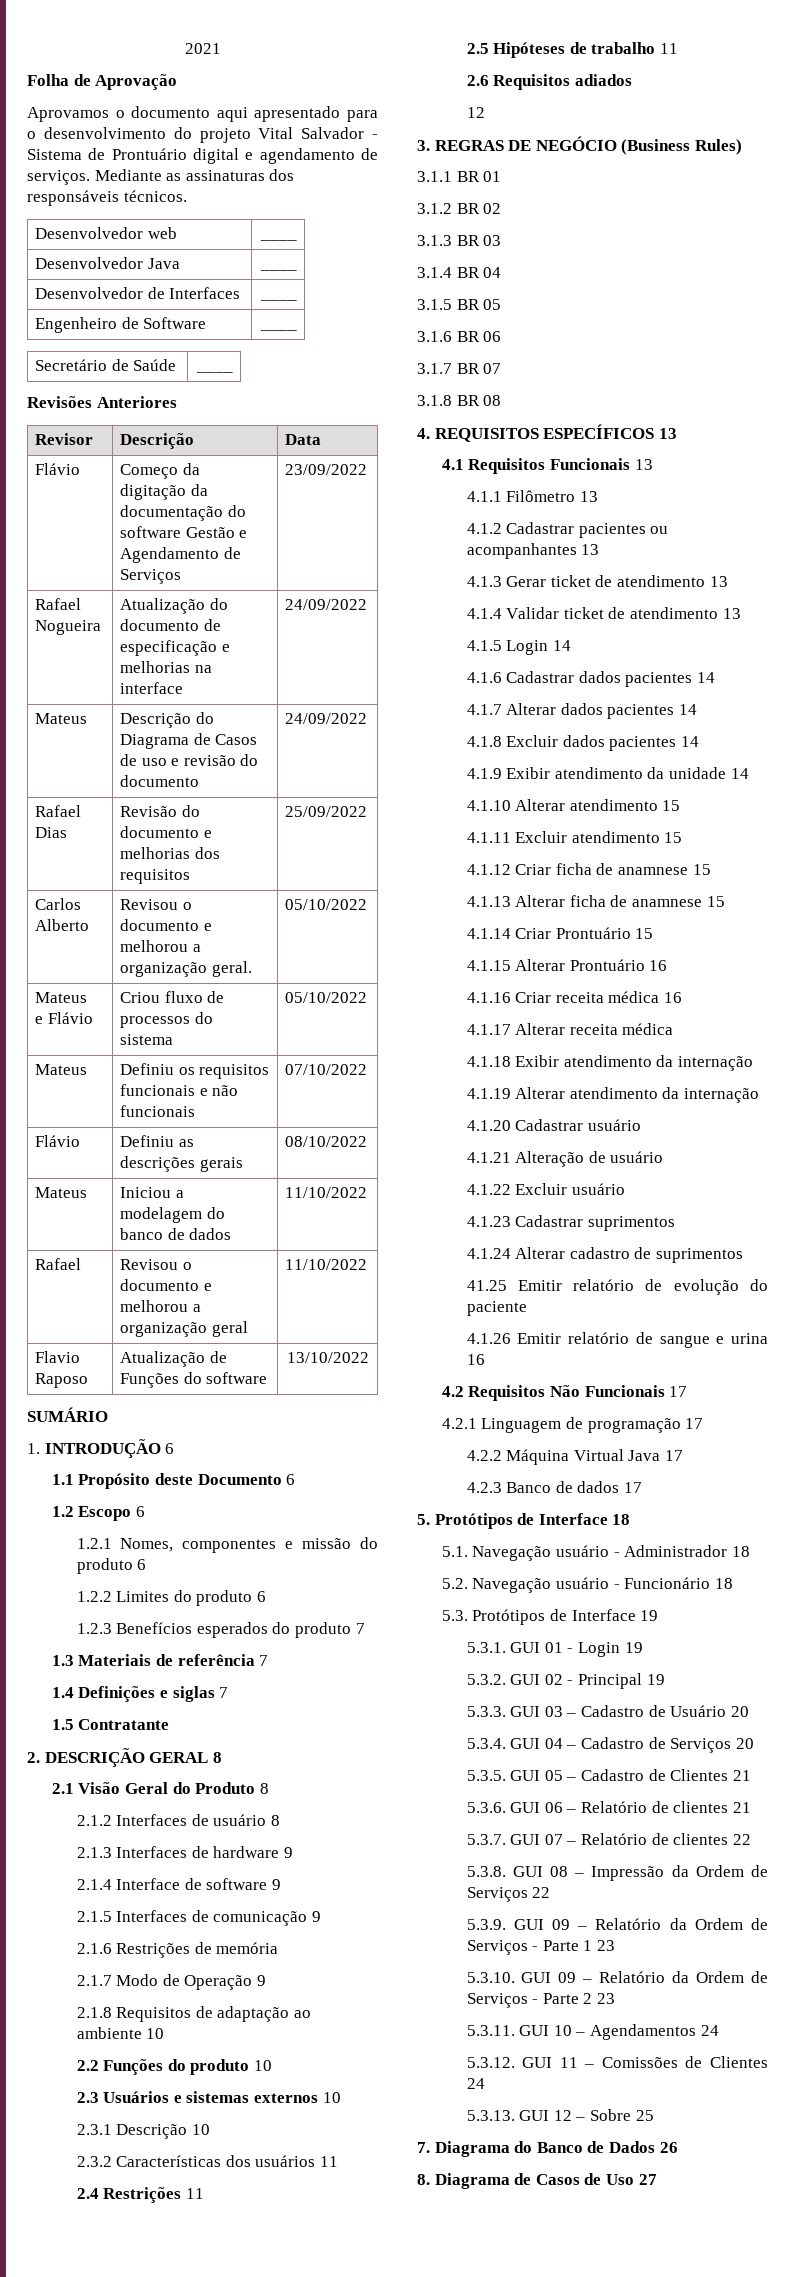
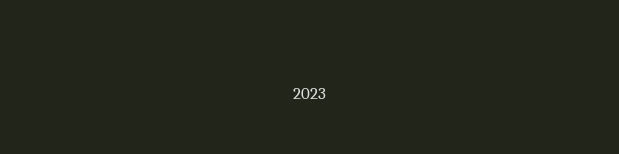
[184,43,221,54] [27,74,178,90] [27,106,378,122] [27,127,378,143] [27,148,378,164] [27,169,295,185] [27,190,187,206] [35,227,177,239] [259,239,297,241] [35,257,180,269] [259,269,297,271] [35,287,241,299] [259,299,297,301] [35,317,207,333] [259,329,297,331] [35,359,177,371] [195,371,233,373] [27,396,177,408] [35,433,94,445] [120,433,195,449] [285,434,322,445] [35,463,81,475] [120,463,200,479] [120,484,208,500] [120,505,246,521] [120,526,248,538] [120,547,241,563] [120,569,182,584] [285,464,368,475] [35,598,82,610] [35,620,102,635] [120,598,228,614] [120,619,221,631] [120,640,230,656] [120,661,212,673] [120,682,184,694] [285,599,368,610] [35,713,88,724] [120,712,214,728] [120,733,258,749] [120,754,259,766] [120,775,200,787] [285,713,368,724] [35,805,82,817] [35,827,68,838] [120,805,200,817] [120,826,212,838] [120,847,220,859] [120,869,191,884] [285,806,368,817] [35,898,82,910] [35,919,90,931] [120,899,192,910] [120,919,212,931] [120,940,201,952] [120,961,252,977] [285,899,368,910] [35,992,88,1003] [35,1012,93,1024] [120,991,225,1003] [120,1012,213,1028] [120,1034,174,1045] [285,992,368,1003] [35,1064,88,1075] [120,1063,270,1079] [120,1084,239,1096] [120,1105,196,1117] [285,1064,368,1075] [35,1135,81,1147] [120,1135,194,1147] [120,1156,243,1172] [285,1136,368,1147] [35,1187,88,1198] [120,1187,184,1198] [120,1207,225,1223] [120,1228,232,1240] [285,1187,368,1198] [35,1258,82,1270] [120,1259,192,1270] [120,1279,212,1291] [120,1300,201,1312] [120,1321,248,1337] [285,1259,368,1270] [35,1351,81,1363] [35,1373,89,1388] [120,1351,227,1367] [120,1372,268,1388] [286,1352,369,1363] [27,1407,108,1422] [27,1439,175,1458] [51,1473,296,1489] [51,1506,145,1521] [76,1537,378,1553] [76,1558,147,1574] [76,1590,266,1606] [76,1622,365,1638] [51,1654,269,1666] [51,1686,229,1702] [51,1719,170,1730] [27,1748,222,1767] [51,1782,269,1794] [76,1814,280,1826] [76,1846,293,1858] [76,1878,281,1890] [76,1910,321,1926] [76,1942,279,1958] [76,1974,266,1990] [76,2006,311,2022] [76,2027,165,2039] [76,2059,272,2075] [76,2091,341,2103] [76,2124,210,2139] [76,2155,338,2167] [76,2187,204,2203] [466,42,678,58] [466,74,632,90] [466,107,485,118] [417,136,742,155] [417,171,502,182] [417,203,502,214] [417,235,502,246] [417,267,502,278] [417,299,502,310] [417,331,502,342] [417,363,502,374] [417,395,502,406] [417,424,677,442] [441,458,653,474] [466,490,598,502] [466,522,669,538] [466,543,600,559] [466,575,728,587] [466,607,741,619] [466,640,571,655] [466,671,715,687] [466,703,697,719] [466,735,699,751] [466,767,749,779] [466,799,681,811] [466,831,683,843] [466,863,711,875] [466,895,725,907] [466,927,654,939] [466,959,668,971] [466,991,682,1003] [466,1023,674,1035] [466,1055,753,1071] [466,1087,759,1103] [466,1119,641,1131] [466,1151,664,1167] [466,1183,625,1195] [466,1215,675,1231] [466,1247,743,1263] [466,1279,768,1295] [466,1301,527,1316] [466,1332,768,1348] [466,1354,485,1365] [441,1385,688,1401] [441,1417,704,1433] [466,1449,683,1465] [466,1481,642,1493] [417,1513,631,1529] [441,1545,750,1561] [441,1577,733,1593] [441,1609,659,1625] [466,1642,643,1657] [466,1673,665,1689] [466,1705,749,1717] [466,1737,754,1753] [466,1769,751,1781] [466,1801,751,1813] [466,1833,751,1845] [466,1865,768,1881] [466,1887,551,1902] [466,1918,768,1930] [466,1940,615,1955] [466,1971,768,1983] [466,1993,615,2008] [466,2024,719,2040] [466,2056,768,2068] [466,2078,485,2089] [466,2109,654,2121] [417,2141,678,2157] [417,2173,657,2189] 2021 // Folha de Aprovação // Aprovamos o documento aqui apresentado para o desenvolvimento do projeto Vital Salvador - Sistema de Prontuário digital e agendamento de serviços. Mediante as assinaturas dos responsáveis técnicos. // Desenvolvedor web | ____ // Desenvolvedor Java | ____ // Desenvolvedor de Interfaces | ____ // Engenheiro de Software | ____ // Secretário de Saúde | ____ // Revisões Anteriores // Revisor | Descrição | Data // Flávio | Começo da digitação da documentação do software Gestão e Agendamento de Serviços | 23/09/2022 // Rafael Nogueira | Atualização do documento de especificação e melhorias na interface | 24/09/2022 // Mateus | Descrição do Diagrama de Casos de uso e revisão do documento | 24/09/2022 // Rafael Dias | Revisão do documento e melhorias dos requisitos | 25/09/2022 // Carlos Alberto | Revisou o documento e melhorou a organização geral. | 05/10/2022 // Mateus // e Flávio | Criou fluxo de processos do sistema | 05/10/2022 // Mateus | Definiu os requisitos funcionais e não funcionais | 07/10/2022 // Flávio | Definiu as descrições gerais | 08/10/2022 // Mateus | Iniciou a modelagem do banco de dados | 11/10/2022 // Rafael | Revisou o documento e melhorou a organização geral | 11/10/2022 // Flavio Raposo | Atualização de Funções do software | 13/10/2022 // SUMÁRIO // 1. INTRODUÇÃO 6 // 1.1 Propósito deste Documento 6 // 1.2 Escopo 6 // 1.2.1 Nomes, componentes e missão do produto 6 // 1.2.2 Limites do produto 6 // 1.2.3 Benefícios esperados do produto 7 // 1.3 Materiais de referência 7 // 1.4 Definições e siglas 7 // 1.5 Contratante // 2. DESCRIÇÃO GERAL 8 // 2.1 Visão Geral do Produto 8 // 2.1.2 Interfaces de usuário 8 // 2.1.3 Interfaces de hardware 9 // 2.1.4 Interface de software 9 // 2.1.5 Interfaces de comunicação 9 // 2.1.6 Restrições de memória // 2.1.7 Modo de Operação 9 // 2.1.8 Requisitos de adaptação ao ambiente 10 // 2.2 Funções do produto 10 // 2.3 Usuários e sistemas externos 10 // 2.3.1 Descrição 10 // 2.3.2 Características dos usuários 11 // 2.4 Restrições 11 // 2.5 Hipóteses de trabalho 11 // 2.6 Requisitos adiados // 12 // 3. REGRAS DE NEGÓCIO (Business Rules) // 3.1.1 BR 01 // 3.1.2 BR 02 // 3.1.3 BR 03 // 3.1.4 BR 04 // 3.1.5 BR 05 // 3.1.6 BR 06 // 3.1.7 BR 07 // 3.1.8 BR 08 // 4. REQUISITOS ESPECÍFICOS 13 // 4.1 Requisitos Funcionais 13 // 4.1.1 Filômetro 13 // 4.1.2 Cadastrar pacientes ou acompanhantes 13 // 4.1.3 Gerar ticket de atendimento 13 // 4.1.4 Validar ticket de atendimento 13 // 4.1.5 Login 14 // 4.1.6 Cadastrar dados pacientes 14 // 4.1.7 Alterar dados pacientes 14 // 4.1.8 Excluir dados pacientes 14 // 4.1.9 Exibir atendimento da unidade 14 // 4.1.10 Alterar atendimento 15 // 4.1.11 Excluir atendimento 15 // 4.1.12 Criar ficha de anamnese 15 // 4.1.13 Alterar ficha de anamnese 15 // 4.1.14 Criar Prontuário 15 // 4.1.15 Alterar Prontuário 16 // 4.1.16 Criar receita médica 16 // 4.1.17 Alterar receita médica // 4.1.18 Exibir atendimento da internação // 4.1.19 Alterar atendimento da internação // 4.1.20 Cadastrar usuário // 4.1.21 Alteração de usuário // 4.1.22 Excluir usuário // 4.1.23 Cadastrar suprimentos // 4.1.24 Alterar cadastro de suprimentos // 41.25 Emitir relatório de evolução do paciente // 4.1.26 Emitir relatório de sangue e urina 16 // 4.2 Requisitos Não Funcionais 17 // 4.2.1 Linguagem de programação 17 // 4.2.2 Máquina Virtual Java 17 // 4.2.3 Banco de dados 17 // 5. Protótipos de Interface 18 // 5.1. Navegação usuário - Administrador 18 // 5.2. Navegação usuário - Funcionário 18 // 5.3. Protótipos de Interface 19 // 5.3.1. GUI 01 - Login 19 // 5.3.2. GUI 02 - Principal 19 // 5.3.3. GUI 03 – Cadastro de Usuário 20 // 5.3.4. GUI 04 – Cadastro de Serviços 20 // 5.3.5. GUI 05 – Cadastro de Clientes 21 // 5.3.6. GUI 06 – Relatório de clientes 21 // 5.3.7. GUI 07 – Relatório de clientes 22 // 5.3.8. GUI 08 – Impressão da Ordem de Serviços 22 // 5.3.9. GUI 09 – Relatório da Ordem de Serviços - Parte 1 23 // 5.3.10. GUI 09 – Relatório da Ordem de Serviços - Parte 2 23 // 5.3.11. GUI 10 – Agendamentos 24 // 5.3.12. GUI 11 – Comissões de Clientes 24 // 5.3.13. GUI 12 – Sobre 25 // 7. Diagrama do Banco de Dados 26 // 8. Diagrama de Casos de Uso 27 -> [293,88,326,99] 2023

